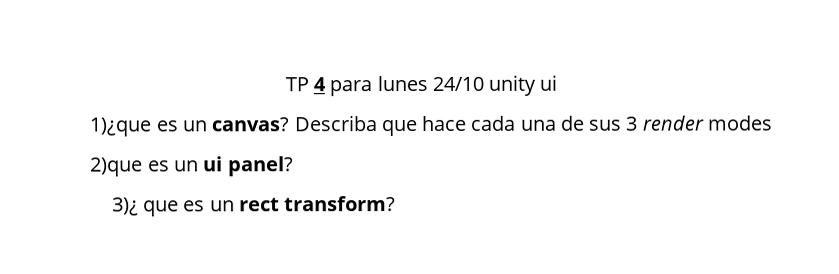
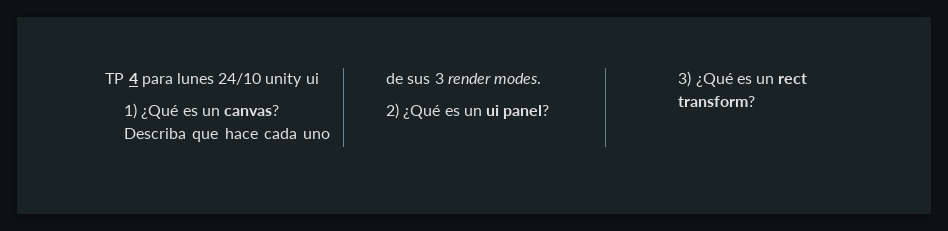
[89,117,152,137] 1)¿que -> [124,103,179,119] 1) ¿Qué
[519,119,556,131] una -> [303,131,330,139] uno
[706,115,772,131] [90,157,144,177] modes // 2)que -> [493,73,541,84] [386,103,441,119] modes. // 2) ¿Qué
[111,197,180,217] 3)¿ que -> [678,71,733,87] 3) ¿Qué

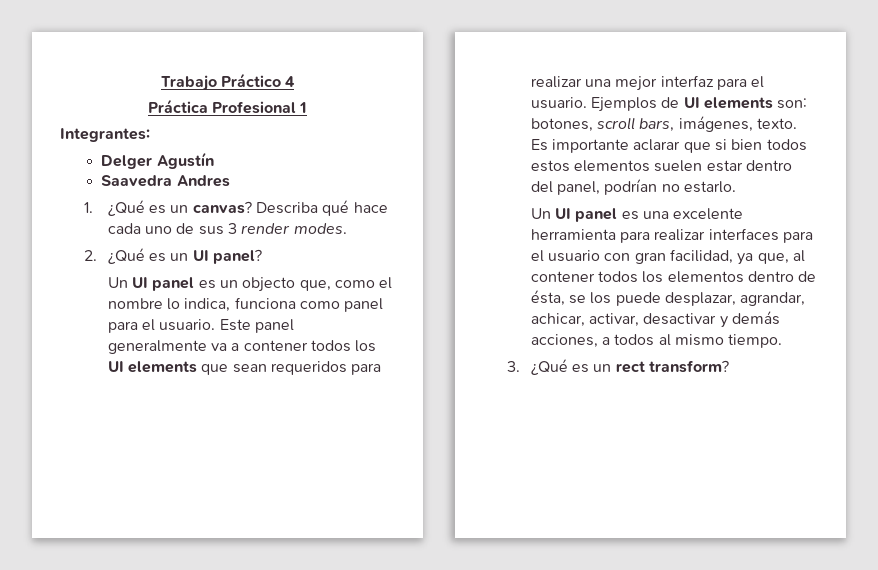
[105,73,125,84] TP -> [160,73,281,91] Trabajo Práctico
[141,73,319,87] [124,103,138,119] para lunes 24/10 unity ui // 1) -> [147,99,308,114] [60,128,150,142] [101,152,214,169] [101,175,230,187] [83,202,93,213] // Práctica Profesional 1 // Integrantes: // Delger Agustín // Saavedra Andres // 1.
[192,131,219,142] que -> [322,200,350,216] qué
[386,103,499,119] 2) ¿Qué es un ui -> [83,248,209,264] 2. ¿Qué es un UI
[678,71,692,87] 3) -> [107,277,393,292] [107,297,384,312] [107,319,295,333] [107,340,377,354] [107,361,382,375] [530,75,765,91] [530,97,808,112] [530,116,798,132] [530,139,807,153] [530,160,793,172] [530,179,737,195] [530,208,744,222] [530,228,814,243] [530,249,806,265] [530,271,817,283] [530,290,806,306] [530,311,781,328] [530,334,783,348] [506,361,520,372] Un UI panel es un objecto que, como el nombre lo indica, funciona como panel para el usuario. Este panel generalmente va a contener todos los UI elements que sean requeridos para realizar una mejor interfaz para el usuario. Ejemplos de UI elements son: botones, scroll bars, imágenes, texto. Es importante aclarar que si bien todos estos elementos suelen estar dentro del panel, podrían no estarlo. // Un UI panel es una excelente herramienta para realizar interfaces para el usuario con gran facilidad, ya que, al contener todos los elementos dentro de ésta, se los puede desplazar, agrandar, achicar, activar, desactivar y demás acciones, a todos al mismo tiempo. // 3.

